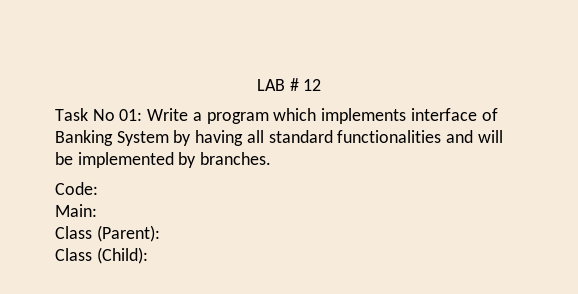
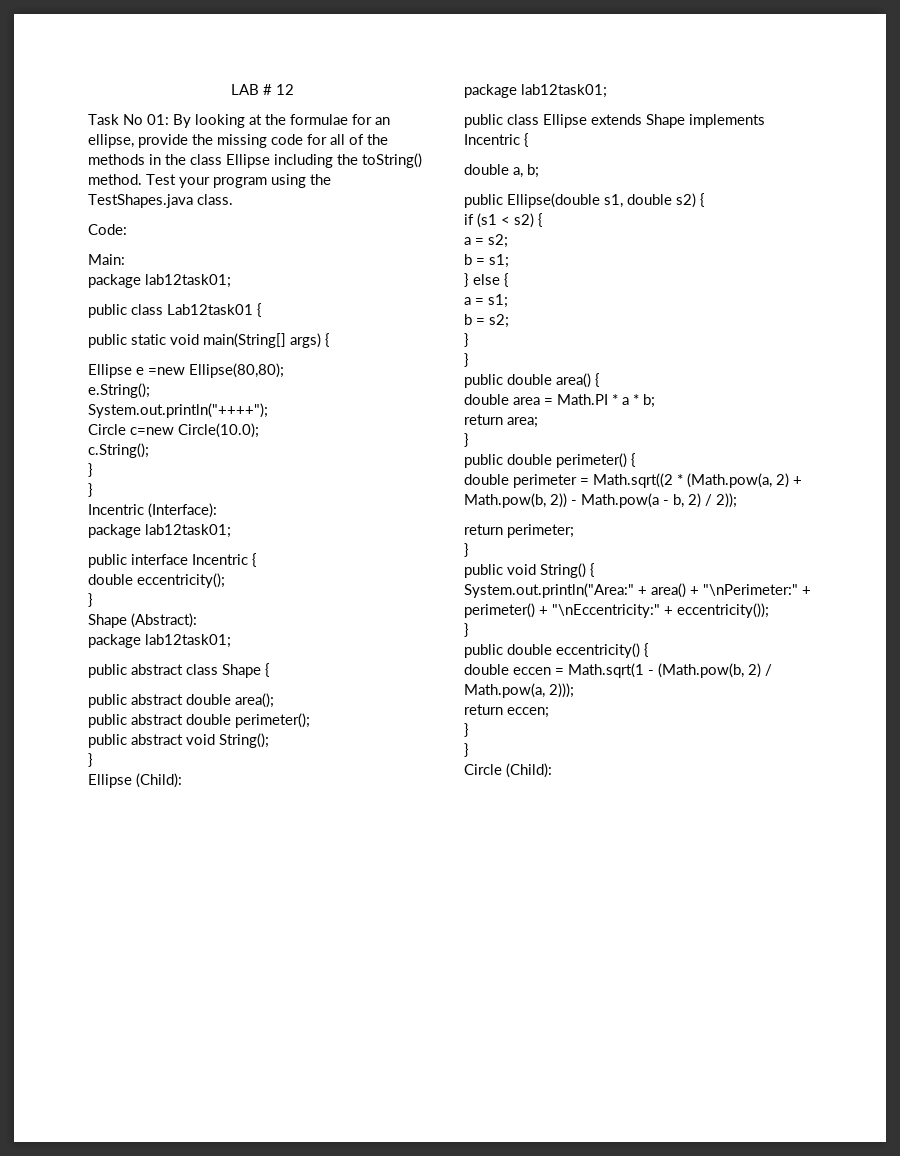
[147,108,498,124] [55,130,503,146] [55,152,272,168] [55,182,98,195] [55,204,97,217] [55,225,160,242] [55,248,92,261] Write a program which implements interface of Banking System by having all standard functionalities and will be implemented by branches. // Code: // Main: // Class (Parent): // Class -> [173,114,390,128] [88,134,388,148] [88,153,422,168] [88,174,331,188] [88,194,233,208] [88,224,127,235] [88,254,125,265] [88,274,231,288] [88,303,262,318] [88,333,330,348] [88,363,284,378] [88,383,150,398] [88,403,268,418] [88,423,259,438] [88,443,149,458] [88,463,93,477] [88,483,93,497] [88,503,217,518] [88,524,231,538] [88,553,257,568] [88,573,225,588] [88,593,93,607] [88,613,197,628] [88,634,231,648] [88,663,270,678] [88,693,274,708] [88,713,310,728] [88,733,269,748] [88,753,93,767] [88,773,182,788] [464,84,607,98] [464,114,765,128] [464,133,529,147] [464,164,539,178] [464,193,705,208] [464,213,543,228] [464,234,508,248] [464,254,509,268] [464,273,509,287] [464,294,508,308] [464,314,509,328] [464,333,469,347] [464,353,469,367] [464,373,600,388] [464,394,655,408] [464,414,538,428] [464,433,469,447] [464,453,636,468] [464,473,802,488] [464,493,737,508] [464,524,574,538] [464,543,469,557] [464,563,595,578] [464,583,811,598] [464,603,769,618] [464,623,469,637] [464,643,649,658] [464,663,772,678] [464,683,574,698] [464,704,549,718] [464,723,469,737] [464,743,469,757] [464,764,502,775] By looking at the formulae for an ellipse, provide the missing code for all of the methods in the class Ellipse including the toString() method. Test your program using the TestShapes.java class. // Code: // Main: // package lab12task01; // public class Lab12task01 { // public static void main(String[] args) { // Ellipse e =new Ellipse(80,80); // e.String(); // System.out.println("++++"); // Circle c=new Circle(10.0); // c.String(); // } // } // Incentric (Interface): // package lab12task01; // public interface Incentric { // double eccentricity(); // } // Shape (Abstract): // package lab12task01; // public abstract class Shape { // public abstract double area(); // public abstract double perimeter(); // public abstract void String(); // } // Ellipse (Child): // package lab12task01; // public class Ellipse extends Shape implements Incentric { // double a, b; // public Ellipse(double s1, double s2) { // if (s1 < s2) { // a = s2; // b = s1; // } else { // a = s1; // b = s2; // } // } // public double area() { // double area = Math.PI * a * b; // return area; // } // public double perimeter() { // double perimeter = Math.sqrt((2 * (Math.pow(a, 2) + Math.pow(b, 2)) - Math.pow(a - b, 2) / 2)); // return perimeter; // } // public void String() { // System.out.println("Area:" + area() + "\nPerimeter:" + perimeter() + "\nEccentricity:" + eccentricity()); // } // public double eccentricity() { // double eccen = Math.sqrt(1 - (Math.pow(b, 2) / Math.pow(a, 2))); // return eccen; // } // } // Circle

